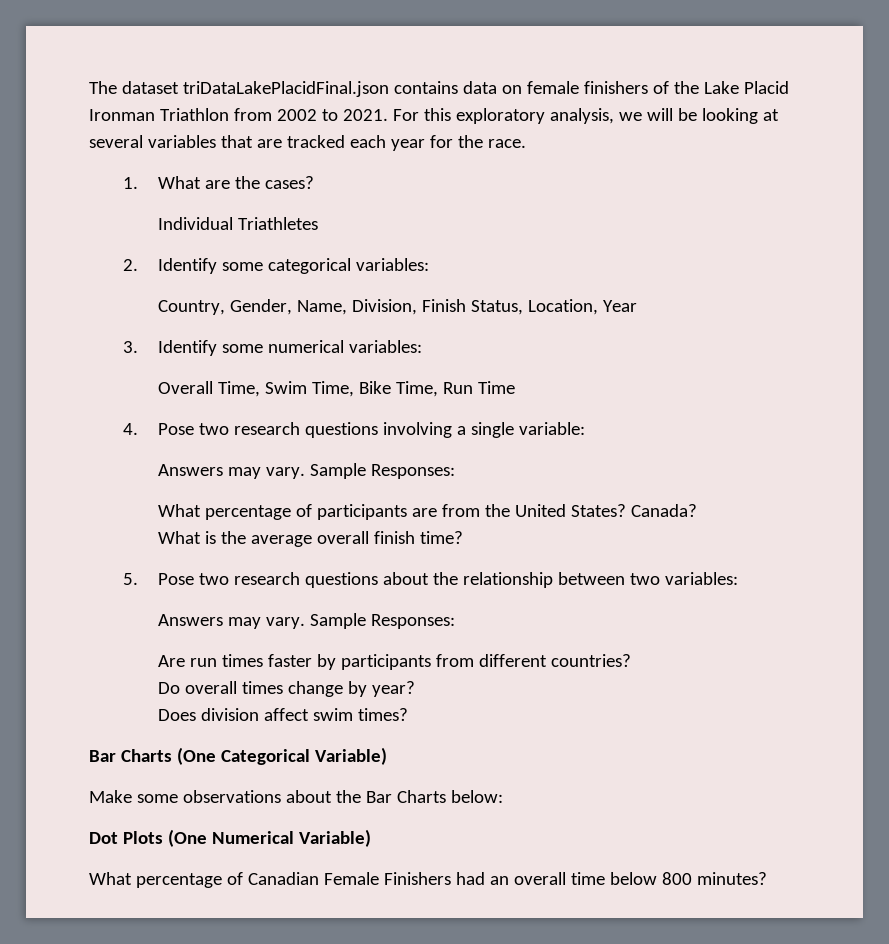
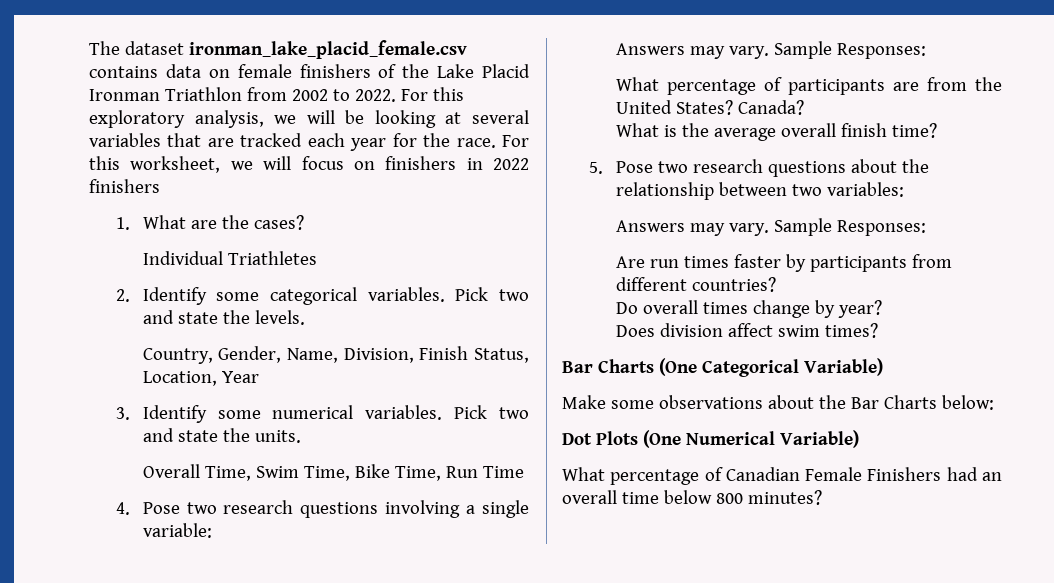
[182,81,389,97] triDataLakePlacidFinal.json -> [188,40,467,59] ironman_lake_placid_female.csv
[342,109,388,121] 2021. -> [354,89,396,102] 2022.
(526, 143) none -> [502,135,529,147] [89,156,529,173] [89,179,160,193] For this worksheet, we will focus on finishers in 2022 finishers
[355,258,429,271] variables: -> [367,287,529,302] [142,310,305,325] variables. Pick two and state the levels.
[348,340,422,353] variables: -> [365,405,529,420] [142,428,301,443] variables. Pick two and state the units.

